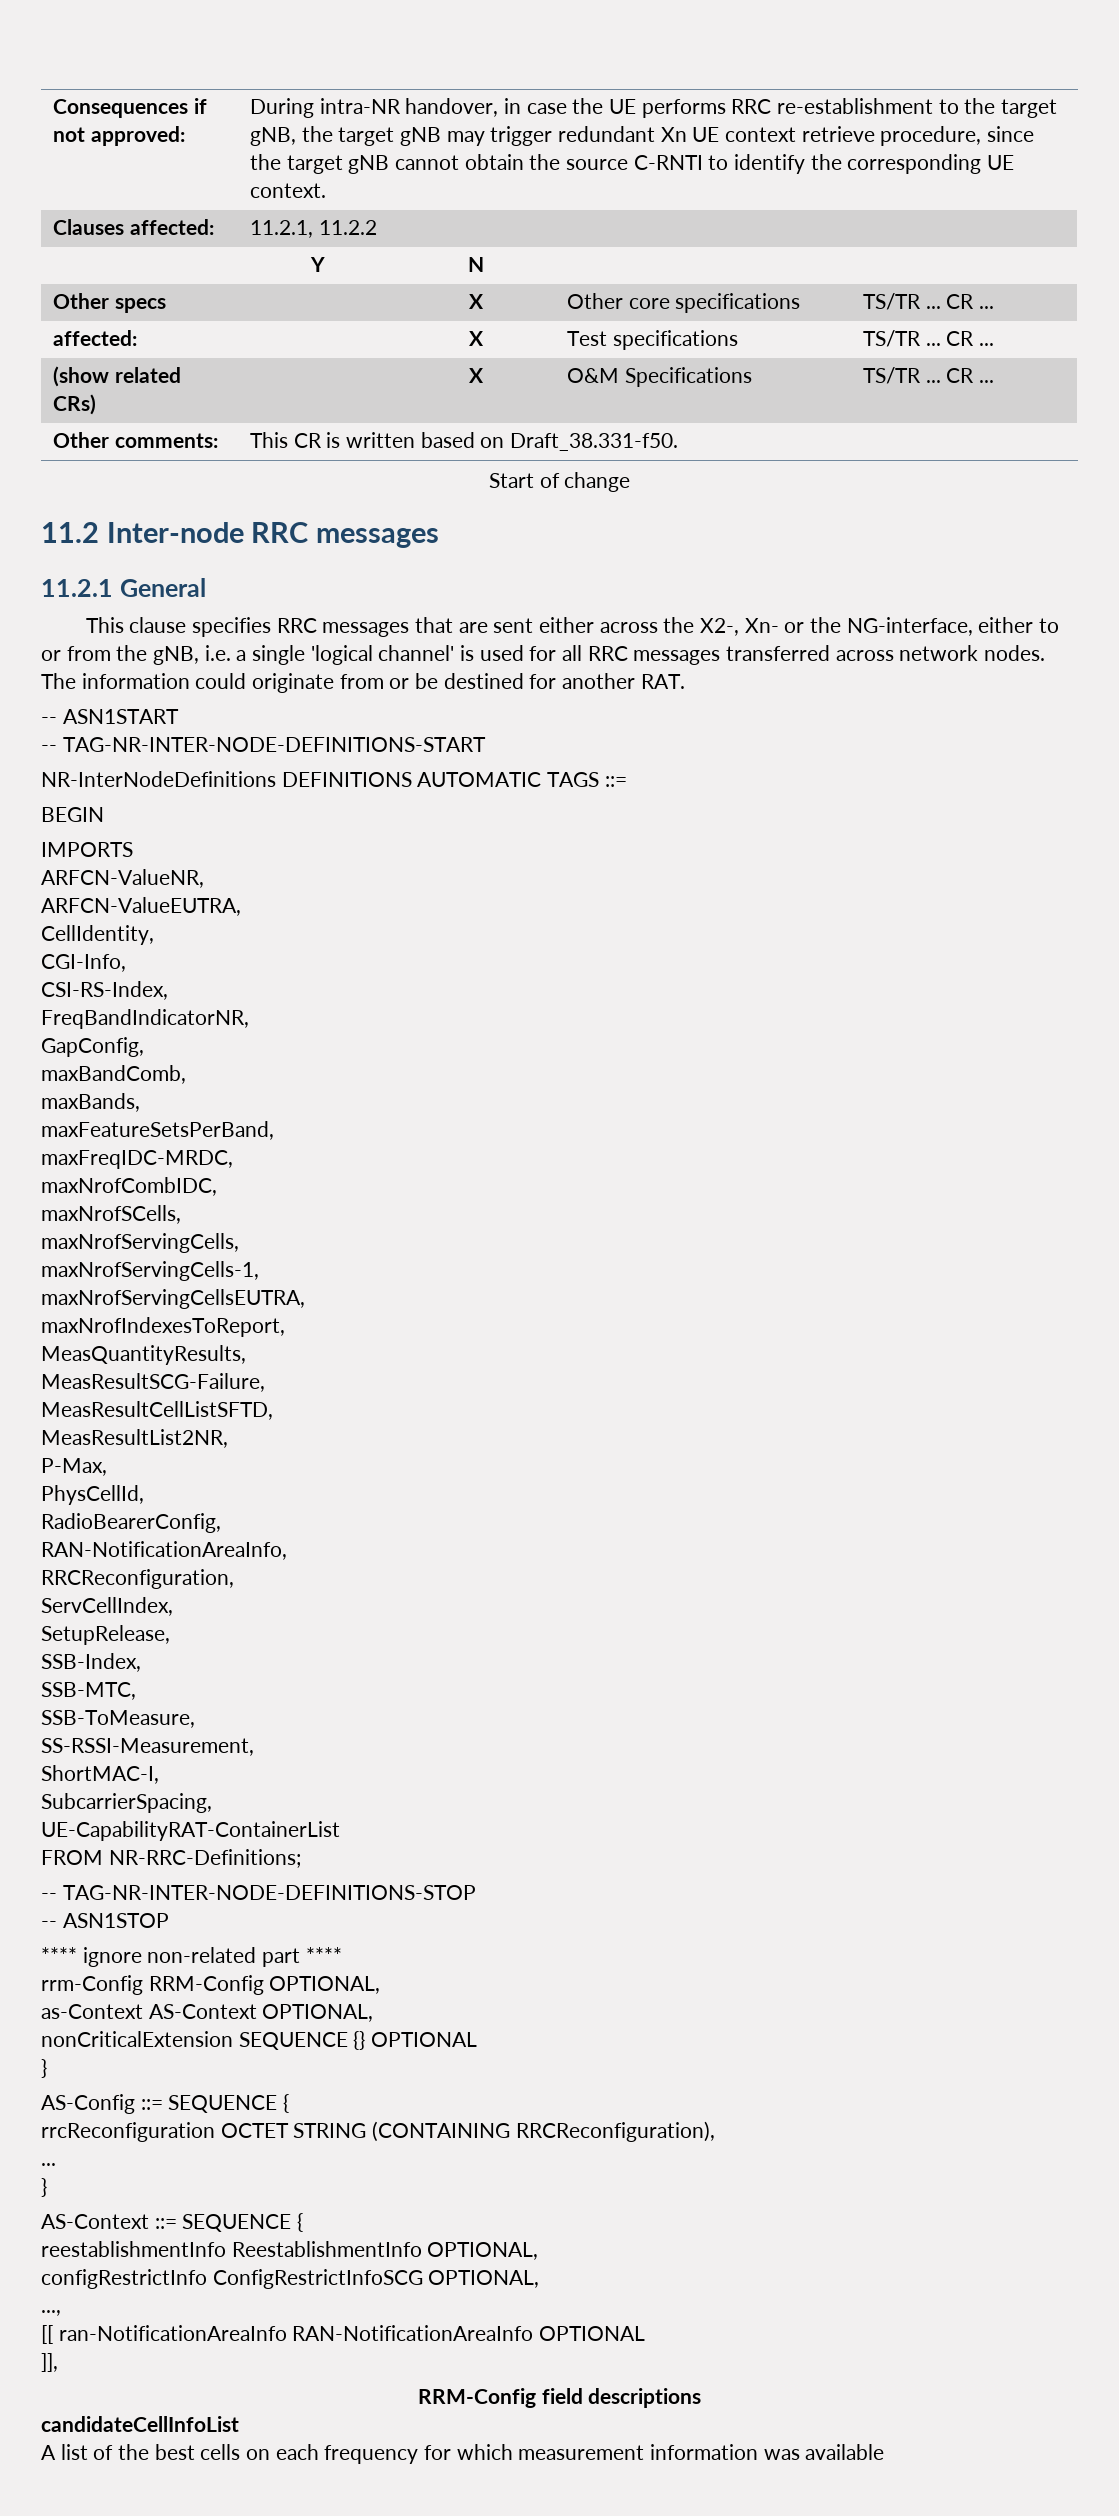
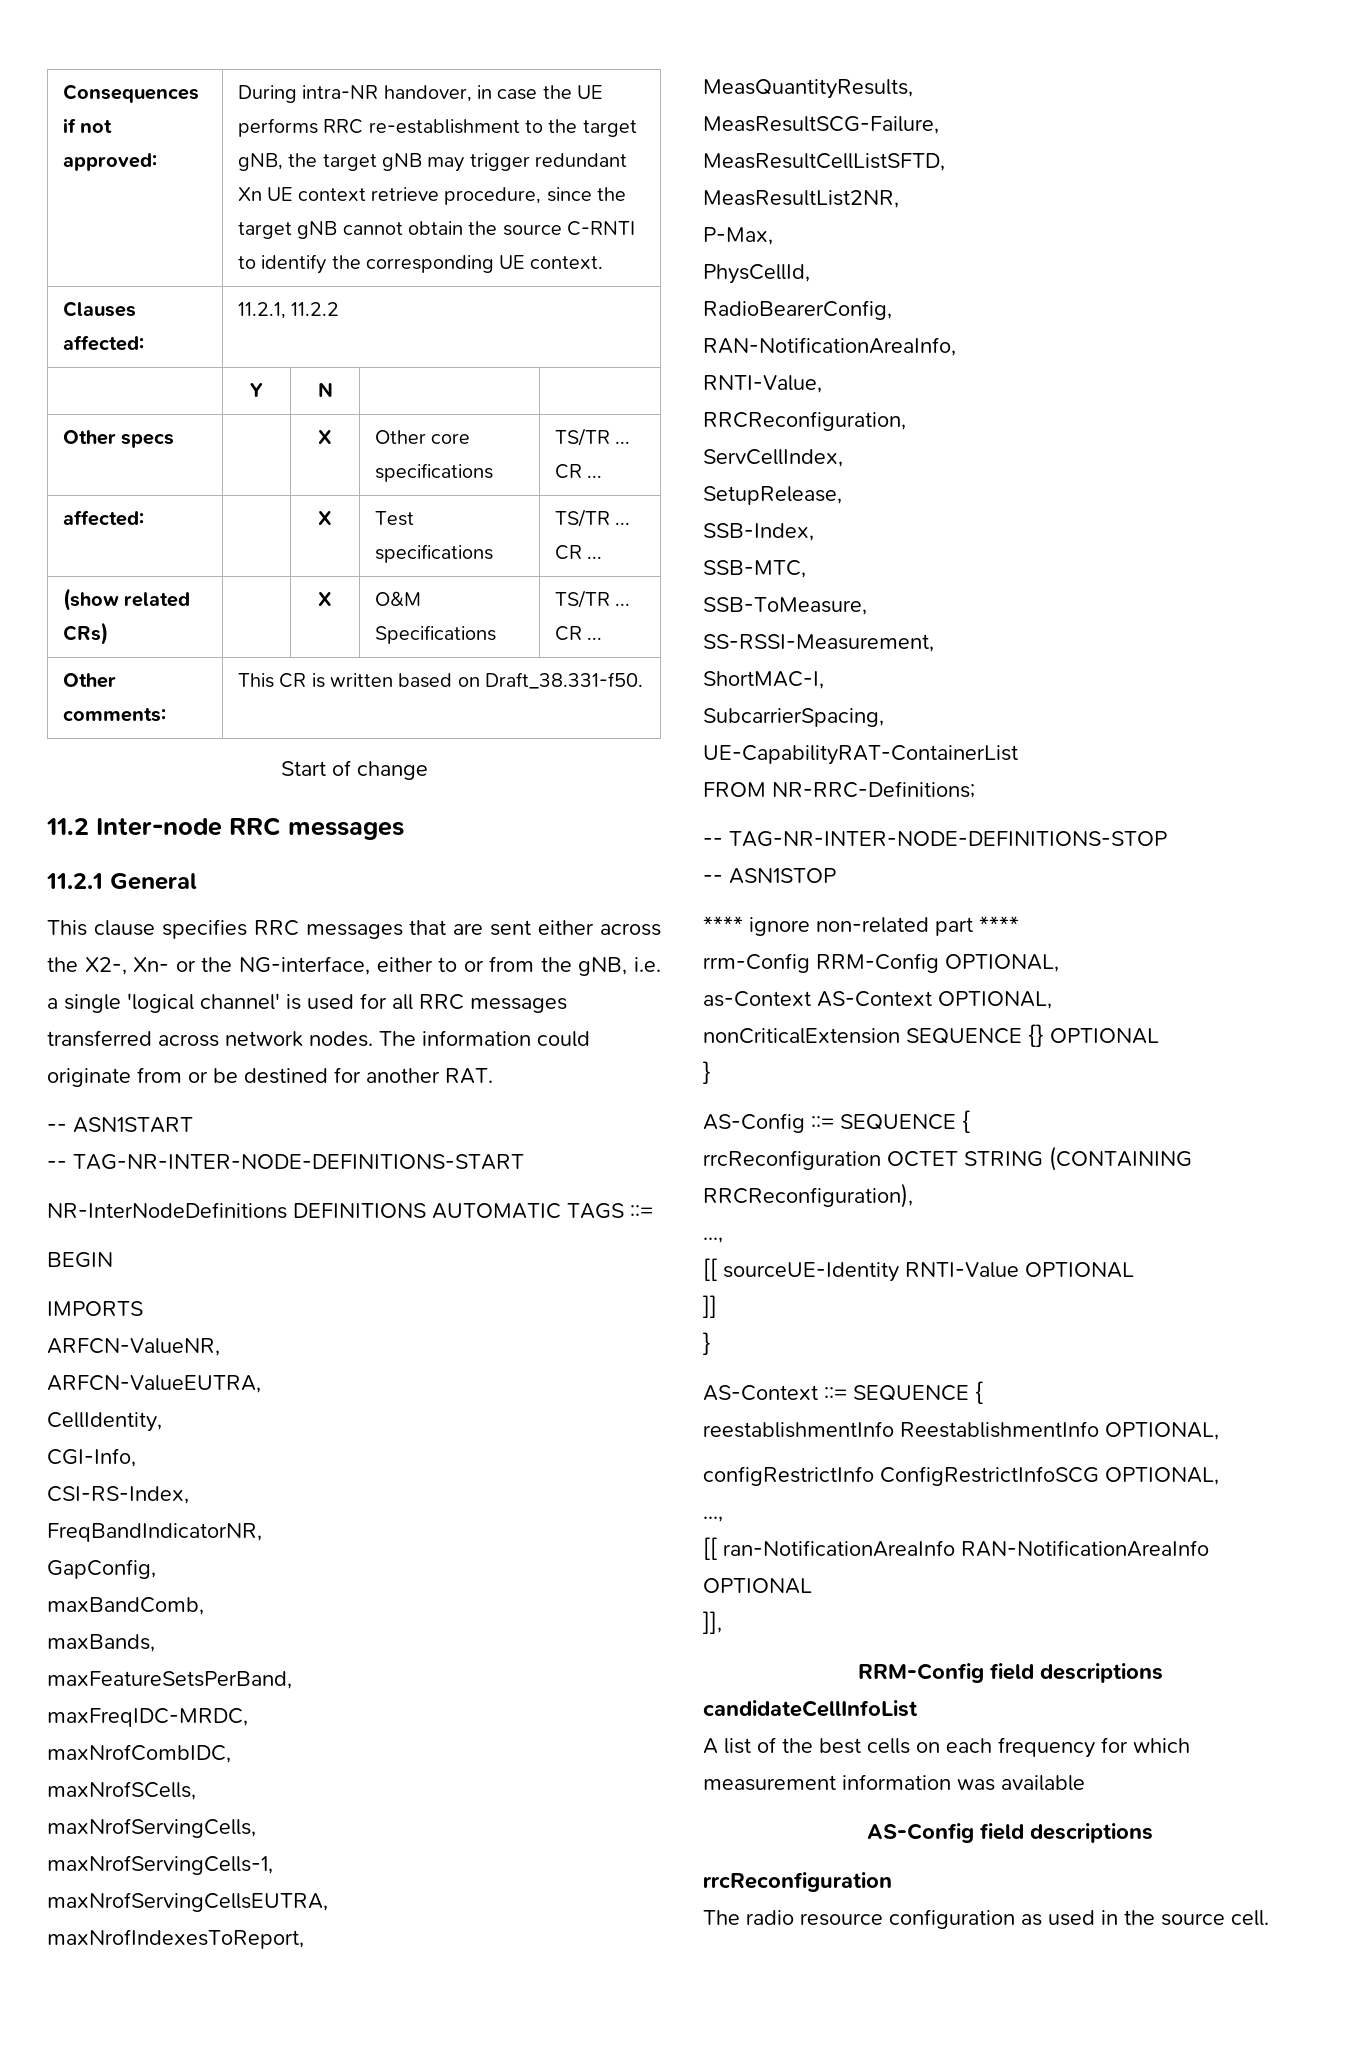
(287, 1550) none -> [703,375,822,393] // RNTI-Value,
[41,2163,56,2166] ... -> [703,1237,723,1243] [703,1258,1134,1282] [703,1295,717,1318] ..., // [[ sourceUE-Identity RNTI-Value OPTIONAL // ]]
(885, 2452) none -> [867,1823,1153,1843] [703,1872,892,1892] [703,1909,1269,1929] // AS-Config field descriptions // rrcReconfiguration // The radio resource configuration as used in the source cell.

